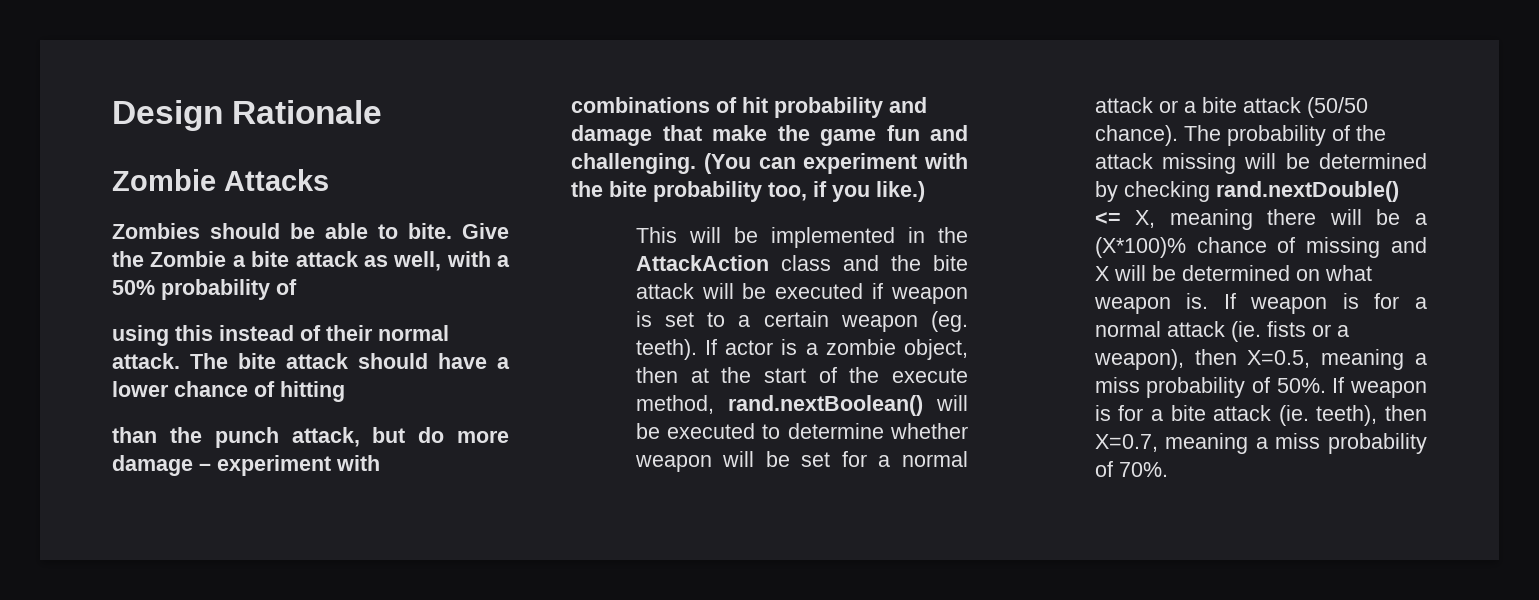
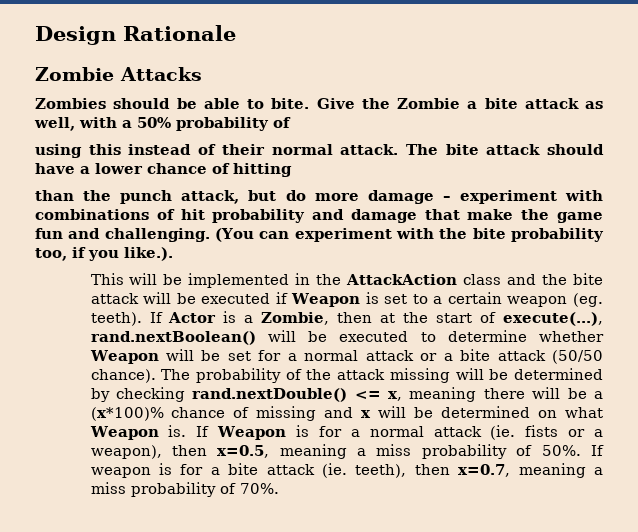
[876,181,925,202] like.) -> [124,247,173,261] like.).
[891,287,968,304] weapon -> [291,293,361,307] Weapon
[725,340,774,355] actor -> [168,312,217,323] Actor
[825,339,968,360] zombie object, -> [261,312,330,325] Zombie,
[849,367,968,383] [635,395,714,414] the execute method, -> [502,312,603,326] execute(...),
[634,455,712,472] weapon -> [89,350,159,364] Weapon
[1135,210,1156,228] X, -> [388,391,403,401] x,
[1094,237,1186,258] (X*100)% -> [90,407,164,421] (x*100)%
[1094,266,1109,281] X -> [361,410,372,418] x
[1093,297,1171,314] weapon -> [89,426,159,440] Weapon
[1250,297,1328,314] weapon -> [217,426,287,440] Weapon
[1247,350,1311,368] X=0.5, -> [217,445,270,458] x=0.5,
[1094,434,1158,452] X=0.7, -> [458,464,511,477] x=0.7,

